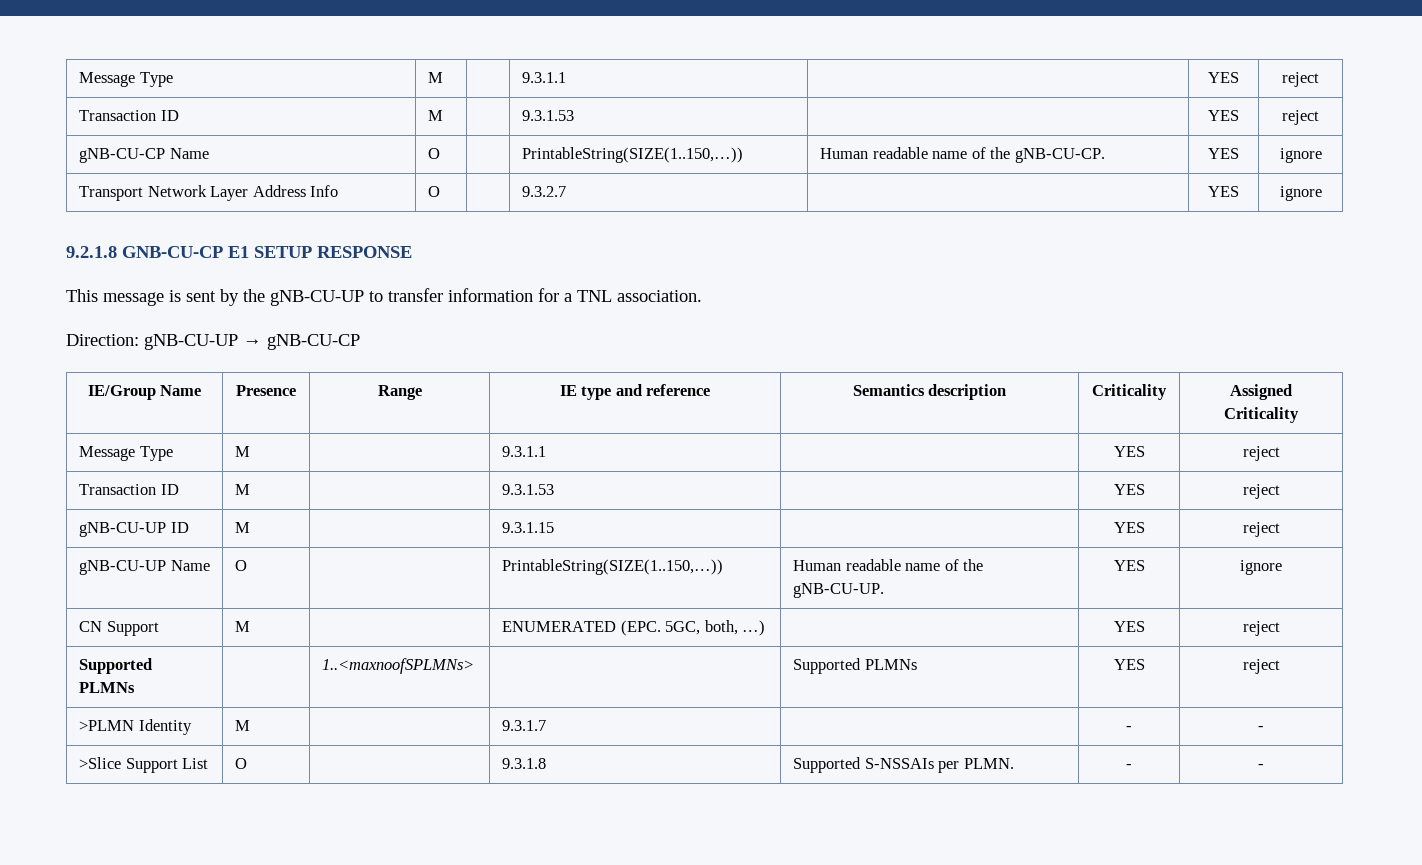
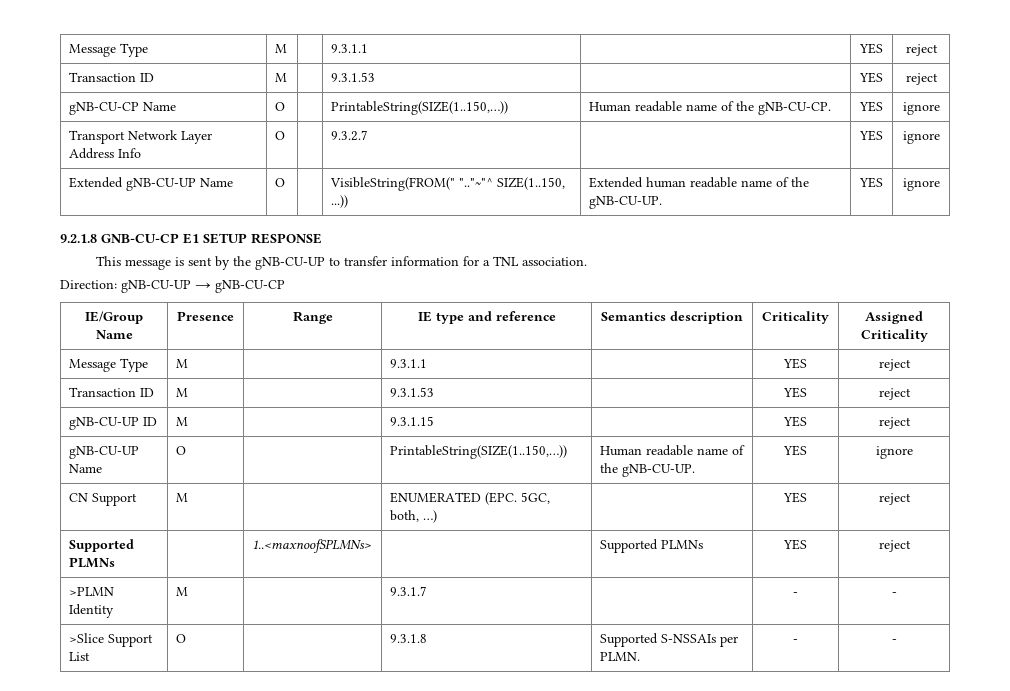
(1322, 193) none -> [69,177,234,191] [275,178,286,187] [330,177,566,191] [331,195,349,208] [589,177,810,188] [589,196,663,209] [859,177,883,188] [902,178,940,191] // Extended gNB-CU-UP Name | O | | VisibleString(FROM(" ".."~"^ SIZE(1..150, ...)) | Extended human readable name of the gNB-CU-UP. | YES | ignore

